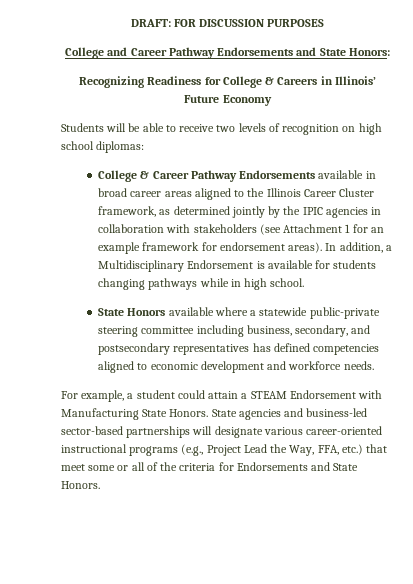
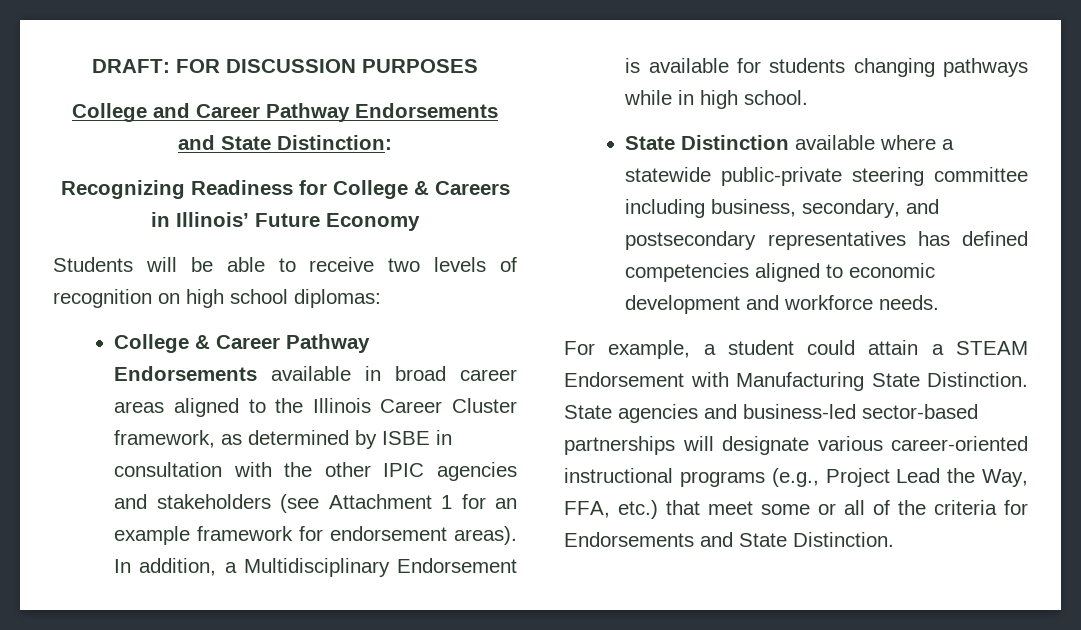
[348,48,390,56] Honors: -> [277,135,392,150] Distinction:
[231,206,382,218] [98,224,191,233] jointly by the IPIC agencies in collaboration with -> [355,430,453,449] [114,462,517,481] [114,494,148,509] by ISBE in consultation with the other IPIC agencies and
[127,308,166,316] Honors -> [681,135,790,150] Distinction
[169,409,209,417] Honors. -> [927,372,1028,387] Distinction.
[61,481,100,489] Honors. -> [793,532,894,547] Distinction.

